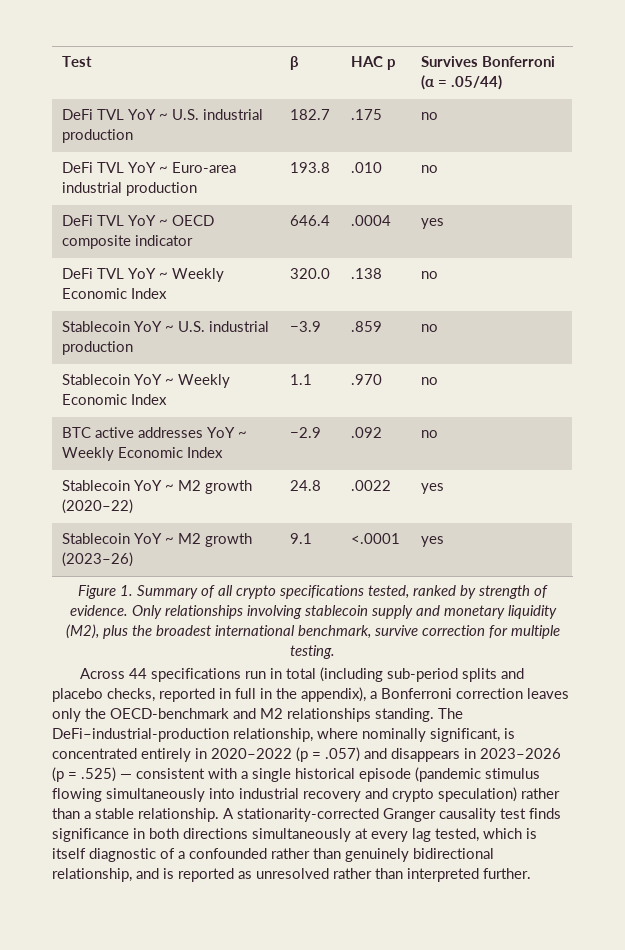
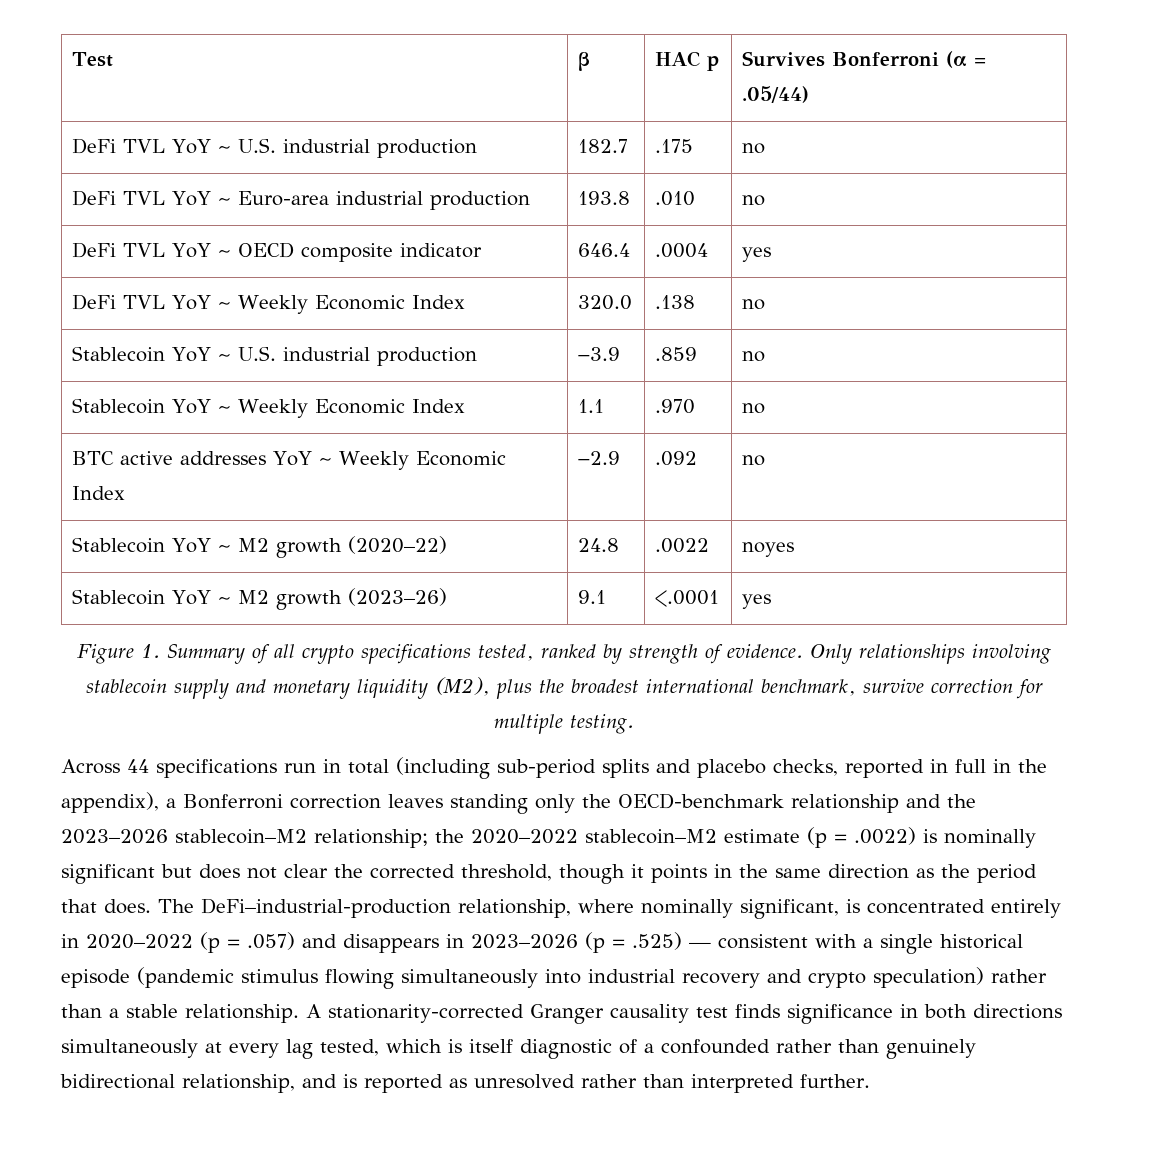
[420,483,444,494] yes -> [741,542,794,557] noyes
(569, 693) none -> [450,794,528,814] standing
[233,708,434,722] and M2 relationships standing. -> [791,794,976,813] [61,827,1036,848] [61,864,1037,884] [61,899,151,914] relationship and the 2023–2026 stablecoin–M2 relationship; the 2020–2022 stablecoin–M2 estimate (p = .0022) is nominally significant but does not clear the corrected threshold, though it points in the same direction as the period that does.

